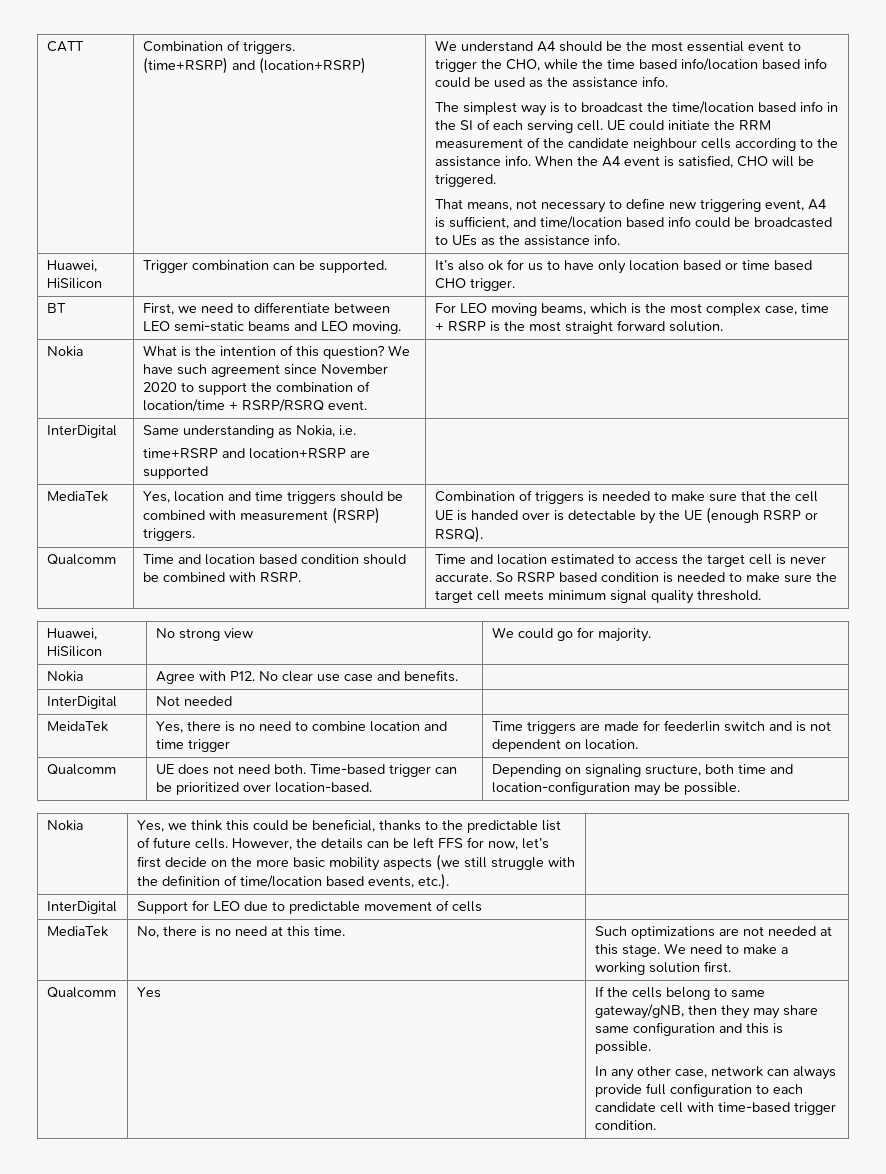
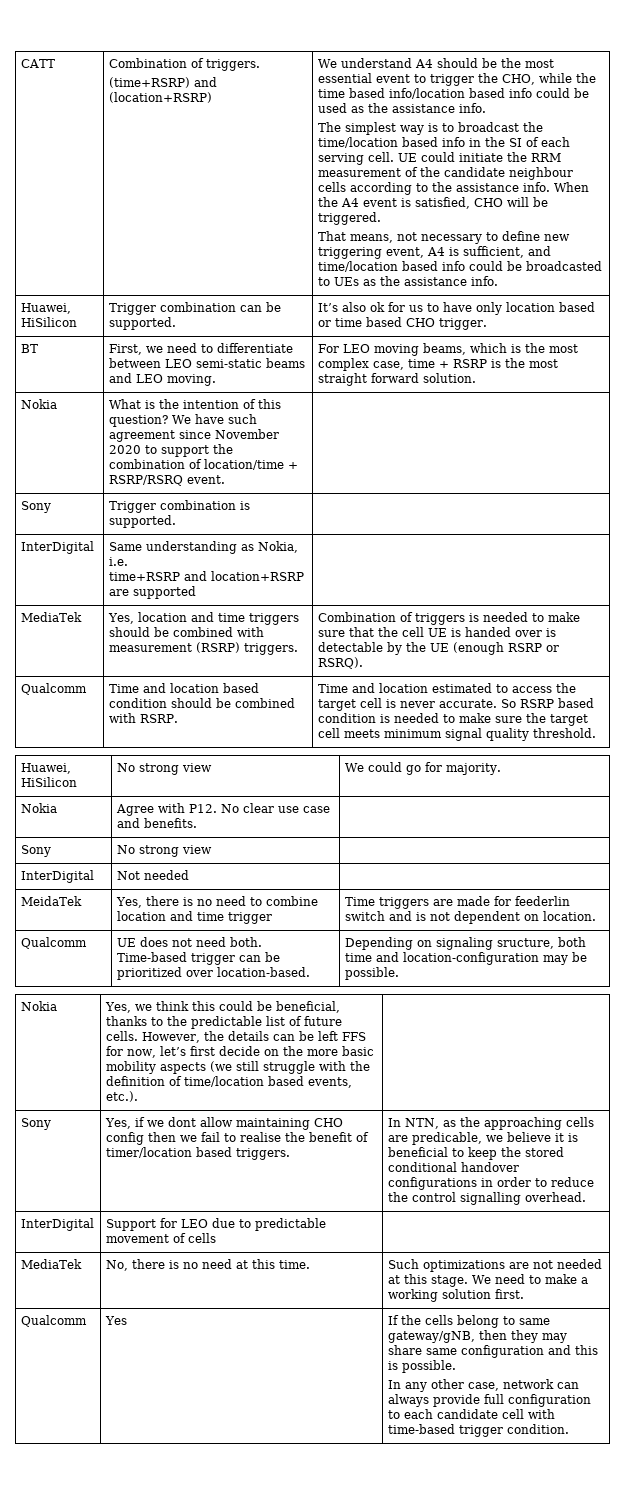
(367, 405) none -> [20,501,51,513] [108,500,250,513] [108,515,176,528] // Sony | Trigger combination is supported. |
(458, 676) none -> [20,845,51,857] [116,845,212,857] // Sony | No strong view |
(449, 881) none -> [20,1118,51,1130] [104,1117,343,1130] [105,1132,369,1145] [105,1147,290,1160] [387,1117,594,1130] [387,1132,578,1145] [387,1147,564,1160] [387,1162,519,1172] [387,1177,594,1190] [387,1192,586,1205] // Sony | Yes, if we dont allow maintaining CHO config then we fail to realise the benefit of timer/location based triggers. | In NTN, as the approaching cells are predicable, we believe it is beneficial to keep the stored conditional handover configurations in order to reduce the control signalling overhead.

